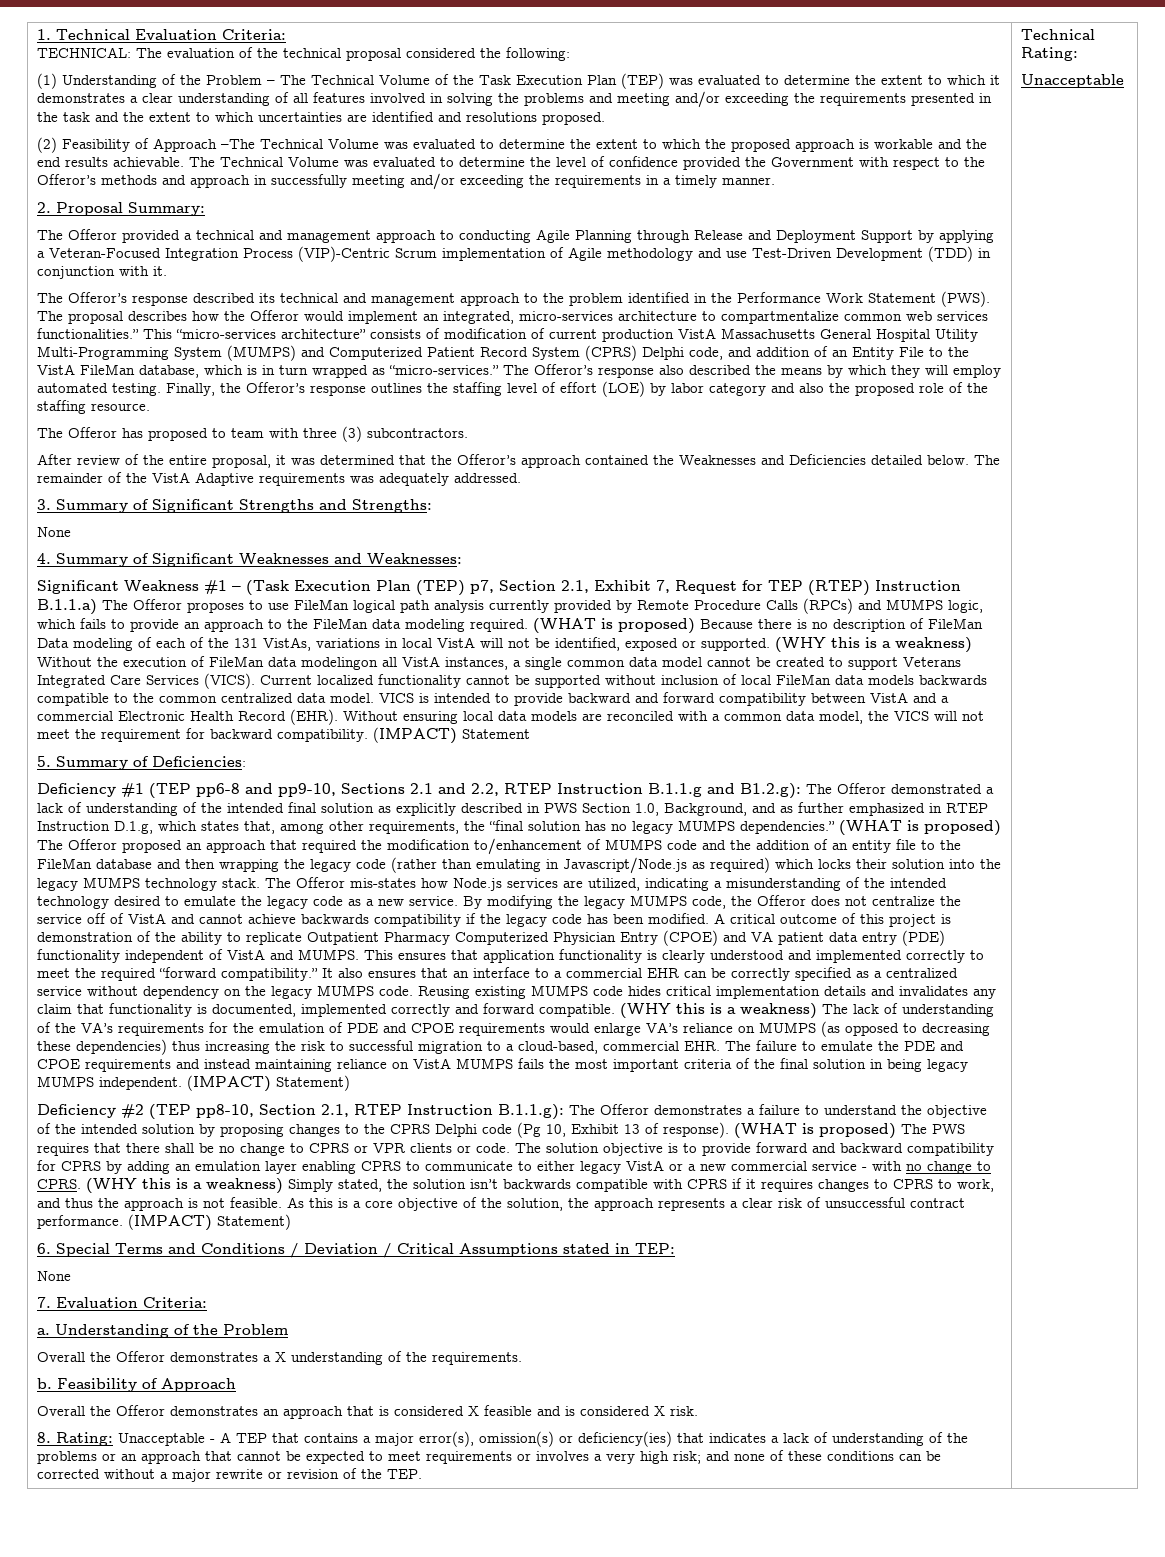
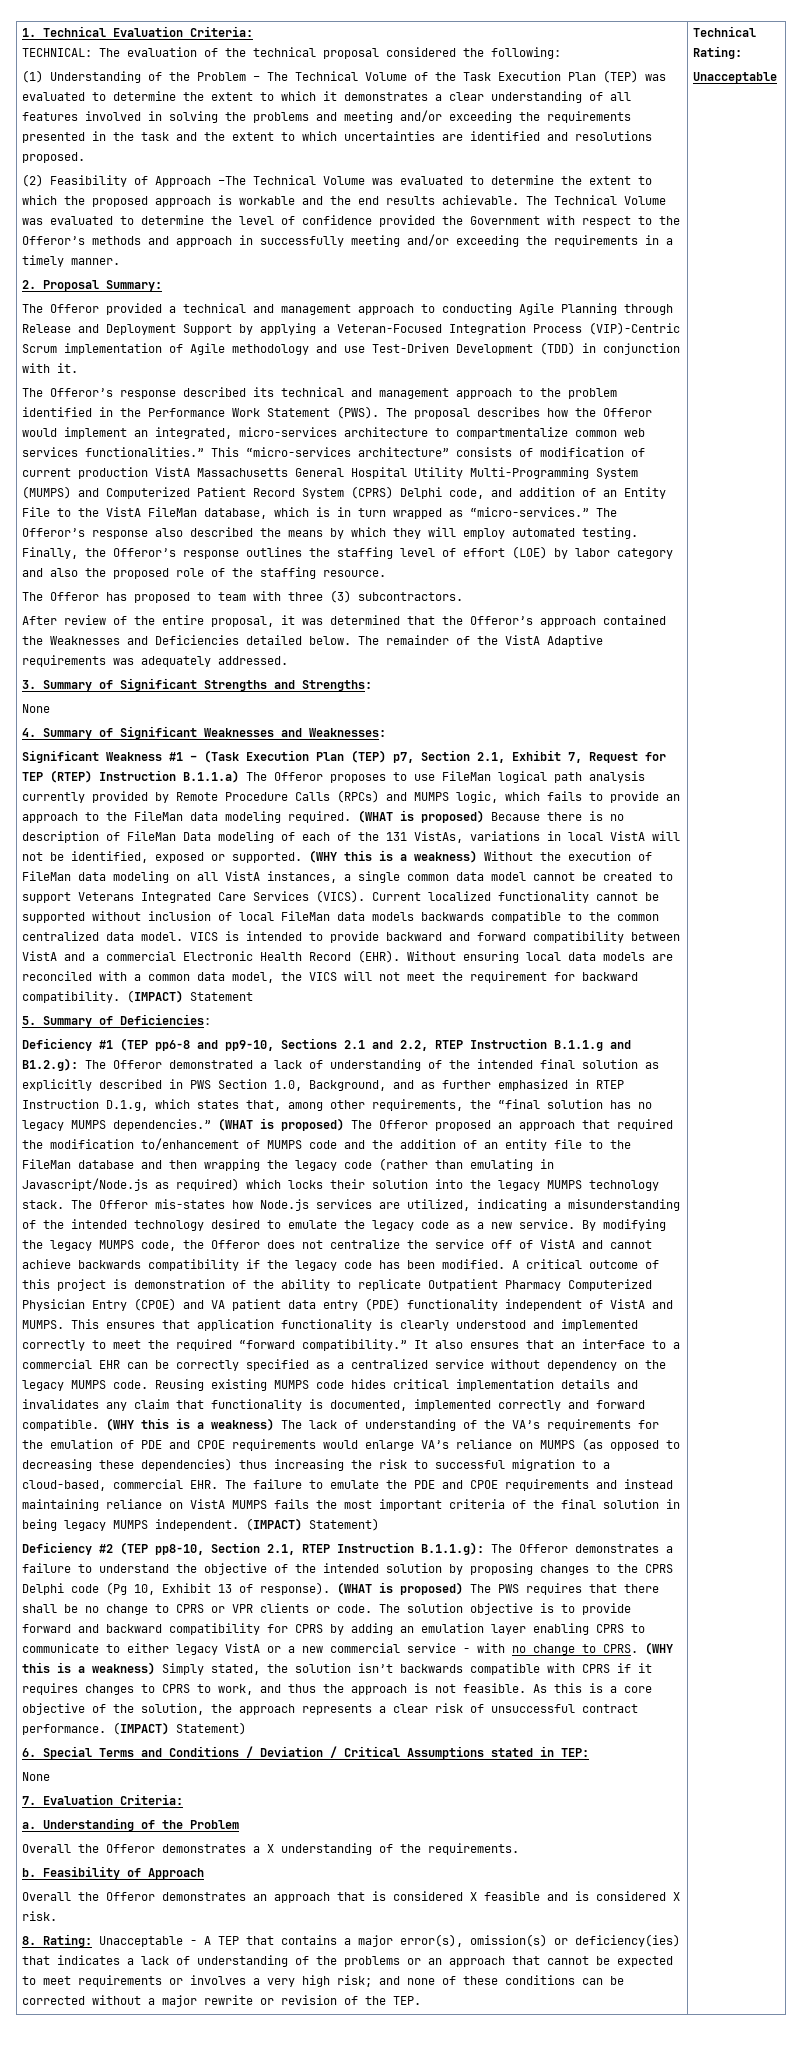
[301,657,379,670] modelingon -> [113,871,191,883] modeling on

